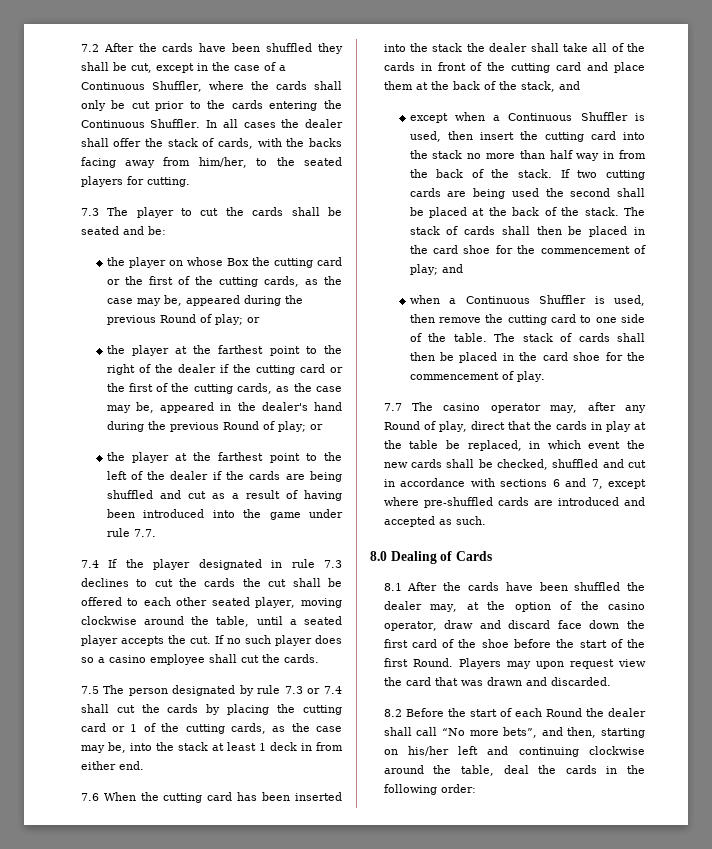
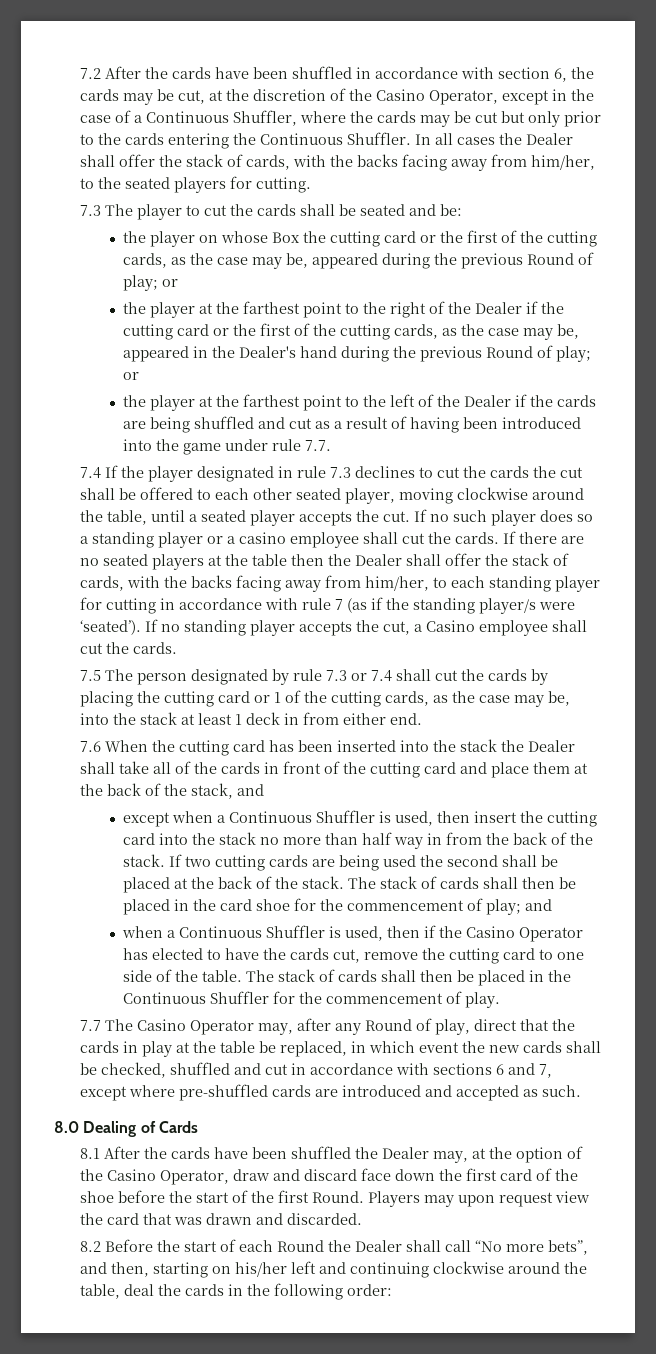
[318,43,343,54] [80,62,152,73] they shall be cut, -> [356,67,595,82] [80,88,499,105] in accordance with section 6, the cards may be cut, at the discretion of the Casino Operator,
[314,81,342,90] [80,100,150,111] shall only be cut -> [420,111,561,127] may be cut but only
[305,119,344,128] dealer -> [526,133,574,145] Dealer
[177,364,216,373] dealer -> [474,302,522,314] Dealer
[261,402,308,411] dealer's -> [238,346,296,358] Dealer's
[170,471,209,480] dealer -> [463,395,511,407] Dealer
(105, 660) none -> [92,532,236,548] standing player or a
(319, 658) none -> [503,531,585,544] [80,553,570,570] [80,575,601,592] [80,597,576,614] [80,619,588,636] [80,642,178,654] If there are no seated players at the table then the Dealer shall offer the stack of cards, with the backs facing away from him/her, to each standing player for cutting in accordance with rule 7 (as if the standing player/s were ‘seated’). If no standing player accepts the cut, a Casino employee shall cut the cards.
[489,43,528,52] dealer -> [528,740,576,752] Dealer
(435, 318) none -> [423,925,583,942] [122,948,360,963] if the Casino Operator has elected to have the cards cut,
[542,352,601,361] card shoe -> [122,991,269,1004] Continuous Shuffler
[443,403,541,413] casino operator -> [137,1019,255,1035] Casino Operator
[383,601,422,610] dealer -> [382,1147,430,1159] Dealer
[608,602,645,610] [383,621,437,631] casino operator, -> [107,1169,230,1185] Casino Operator,
[608,708,646,717] dealer -> [355,1240,403,1252] Dealer

